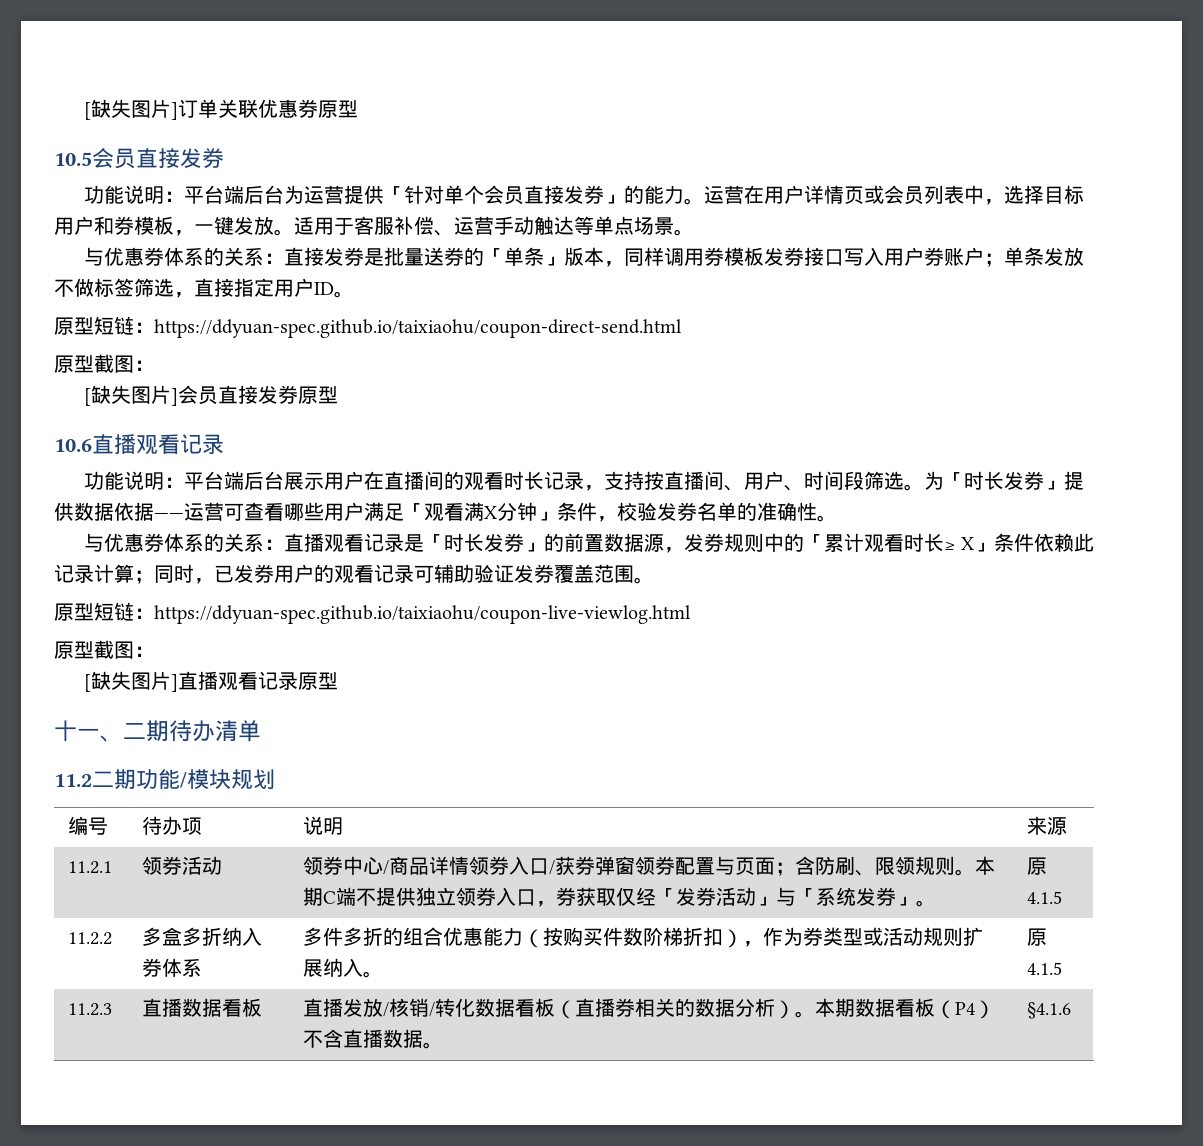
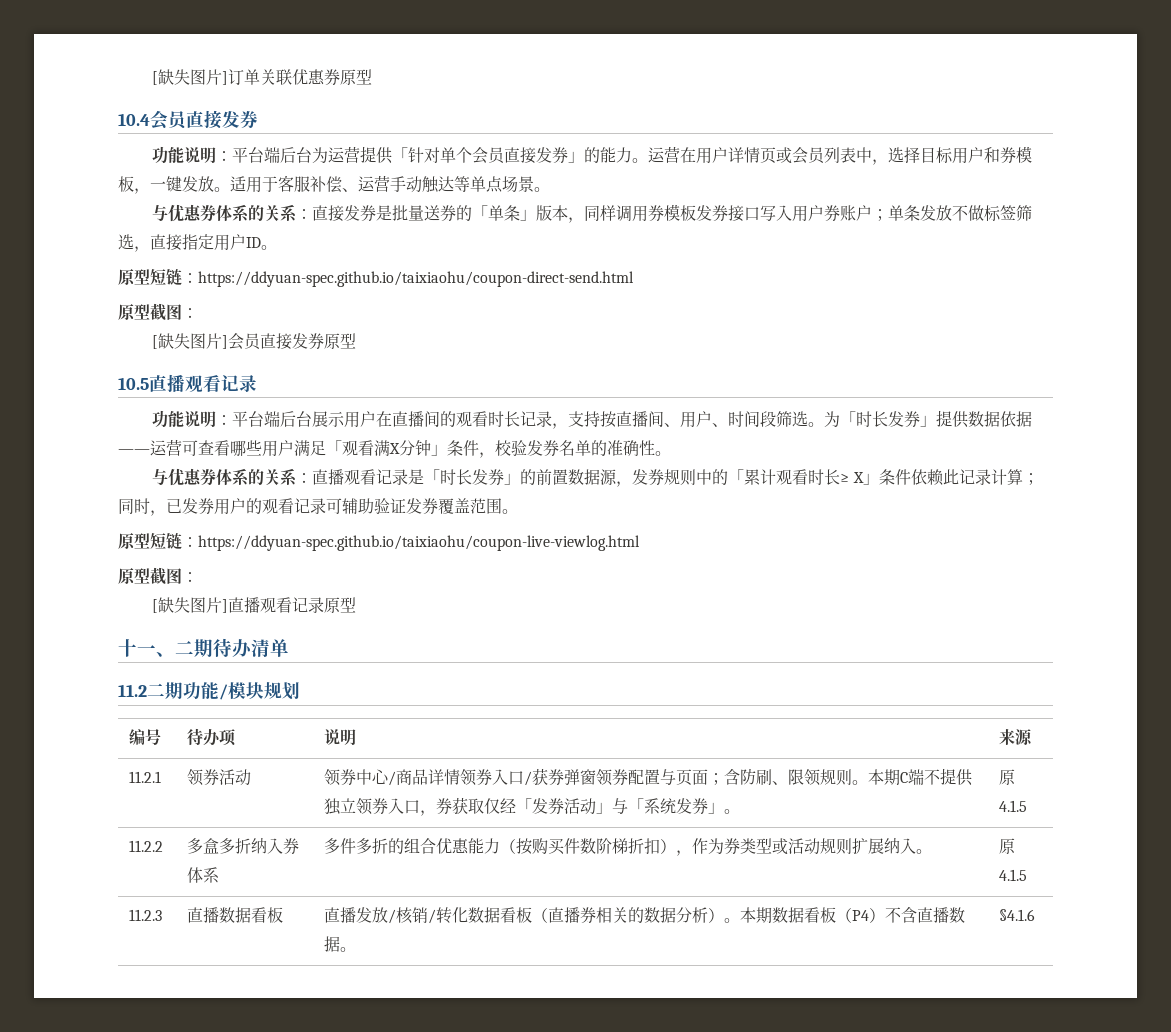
[54,152,92,166] 10.5 -> [118,113,150,126] 10.4
[54,439,92,452] 10.6 -> [118,377,149,390] 10.5

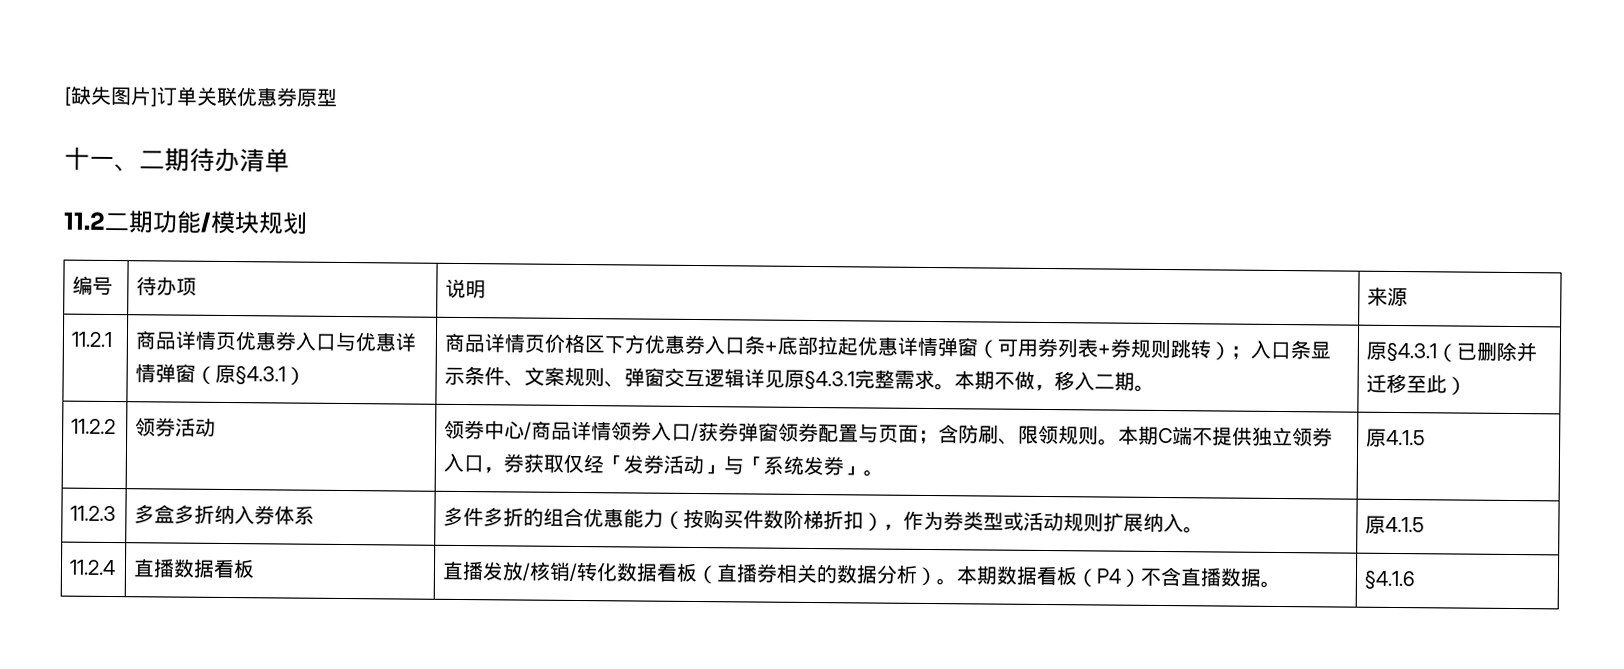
[118,110,258,130] [152,146,1033,165] [118,175,550,194] [152,204,1033,223] [118,234,277,252] [118,269,634,287] [118,303,198,321] [152,333,357,350] [118,374,257,393] [152,410,1033,429] [118,439,671,458] [152,468,1039,487] [118,498,518,516] [118,533,640,551] [118,567,198,585] [152,597,357,613] // 10.4会员直接发券 // 功能说明：平台端后台为运营提供「针对单个会员直接发券」的能力。运营在用户详情页或会员列表中，选择目标用户和券模板，一键发放。适用于客服补偿、运营手动触达等单点场景。 // 与优惠券体系的关系：直接发券是批量送券的「单条」版本，同样调用券模板发券接口写入用户券账户；单条发放不做标签筛选，直接指定用户ID。 // 原型短链：https://ddyuan-spec.github.io/taixiaohu/coupon-direct-send.html // 原型截图： // [缺失图片]会员直接发券原型 // 10.5直播观看记录 // 功能说明：平台端后台展示用户在直播间的观看时长记录，支持按直播间、用户、时间段筛选。为「时长发券」提供数据依据——运营可查看哪些用户满足「观看满X分钟」条件，校验发券名单的准确性。 // 与优惠券体系的关系：直播观看记录是「时长发券」的前置数据源，发券规则中的「累计观看时长≥ X」条件依赖此记录计算；同时，已发券用户的观看记录可辅助验证发券覆盖范围。 // 原型短链：https://ddyuan-spec.github.io/taixiaohu/coupon-live-viewlog.html // 原型截图： // [缺失图片]直播观看记录原型 -> (338, 97) none
(161, 777) none -> [134,330,417,352] [134,363,306,386] [443,332,1331,361] [443,366,1155,392] [1365,341,1537,363] [1365,373,1467,396] [70,418,116,435] | 商品详情页优惠券入口与优惠详情弹窗（原§4.3.1） | 商品详情页价格区下方优惠券入口条+底部拉起优惠详情弹窗（可用券列表+券规则跳转）；入口条显示条件、文案规则、弹窗交互逻辑详见原§4.3.1完整需求。本期不做，移入二期。 | 原§4.3.1（已删除并迁移至此） // 11.2.2
[128,840,163,852] 11.2.2 -> [69,505,116,522] 11.2.3
[128,909,162,921] 11.2.3 -> [68,559,116,576] 11.2.4

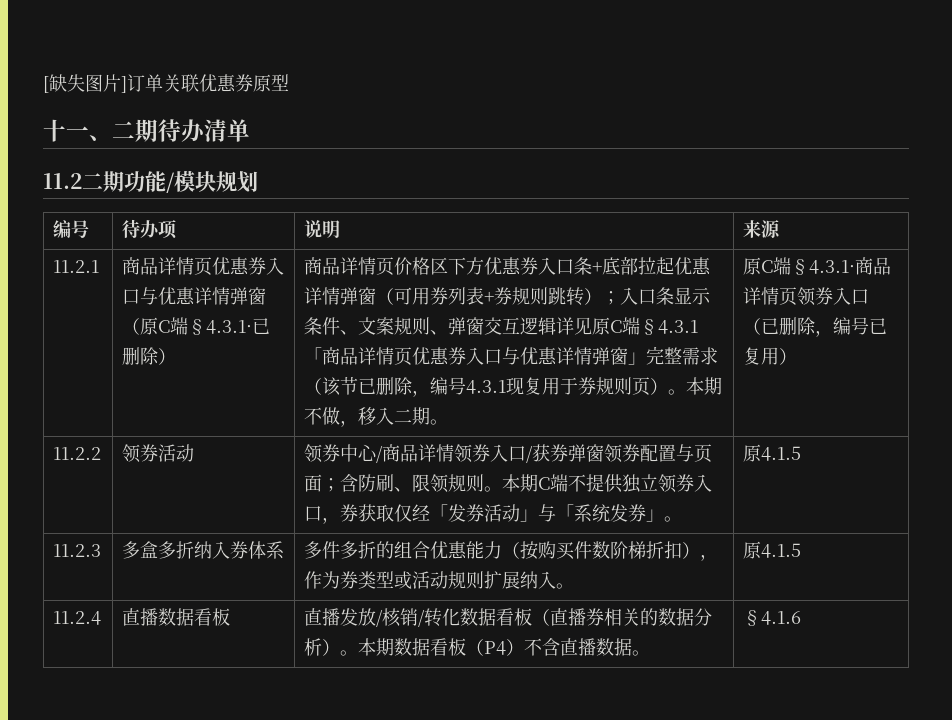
[234,366,286,385] §4.3.1 -> [158,317,271,335] [122,347,160,365] C端§4.3.1·已删除
[803,369,935,390] §4.3.1完整需求 -> [610,317,699,335] [304,346,719,366] [304,377,669,397] C端§4.3.1「商品详情页优惠券入口与优惠详情弹窗」完整需求（该节已删除，编号4.3.1现复用于券规则页）
[1385,341,1537,363] [1365,373,1447,394] §4.3.1（已删除并迁移至此 -> [761,257,892,275] [743,287,870,306] [743,317,888,337] [743,347,780,365] C端§4.3.1·商品详情页领券入口（已删除，编号已复用

